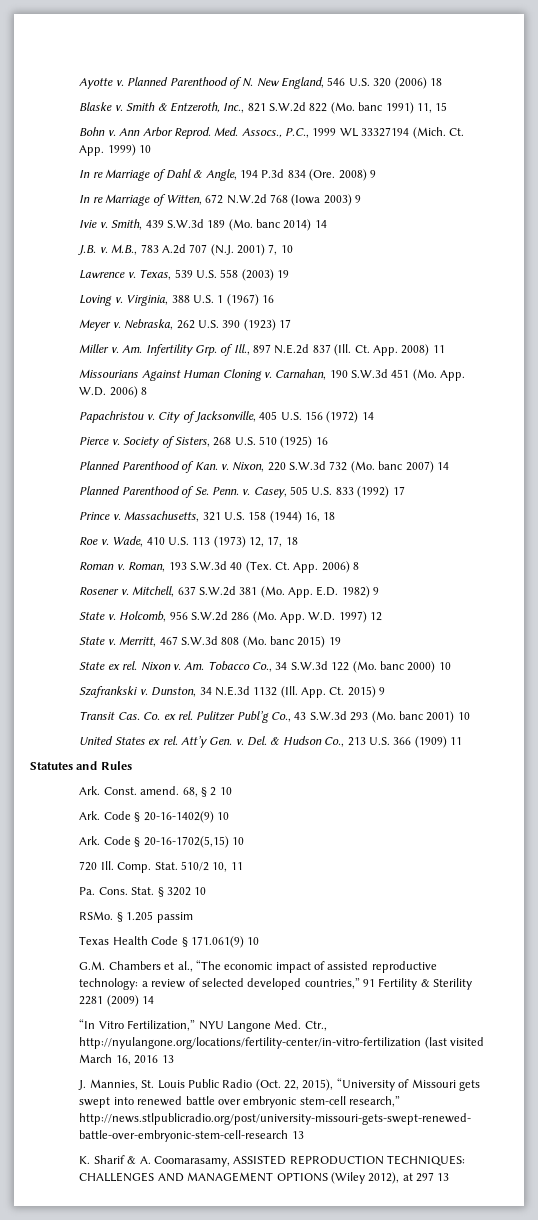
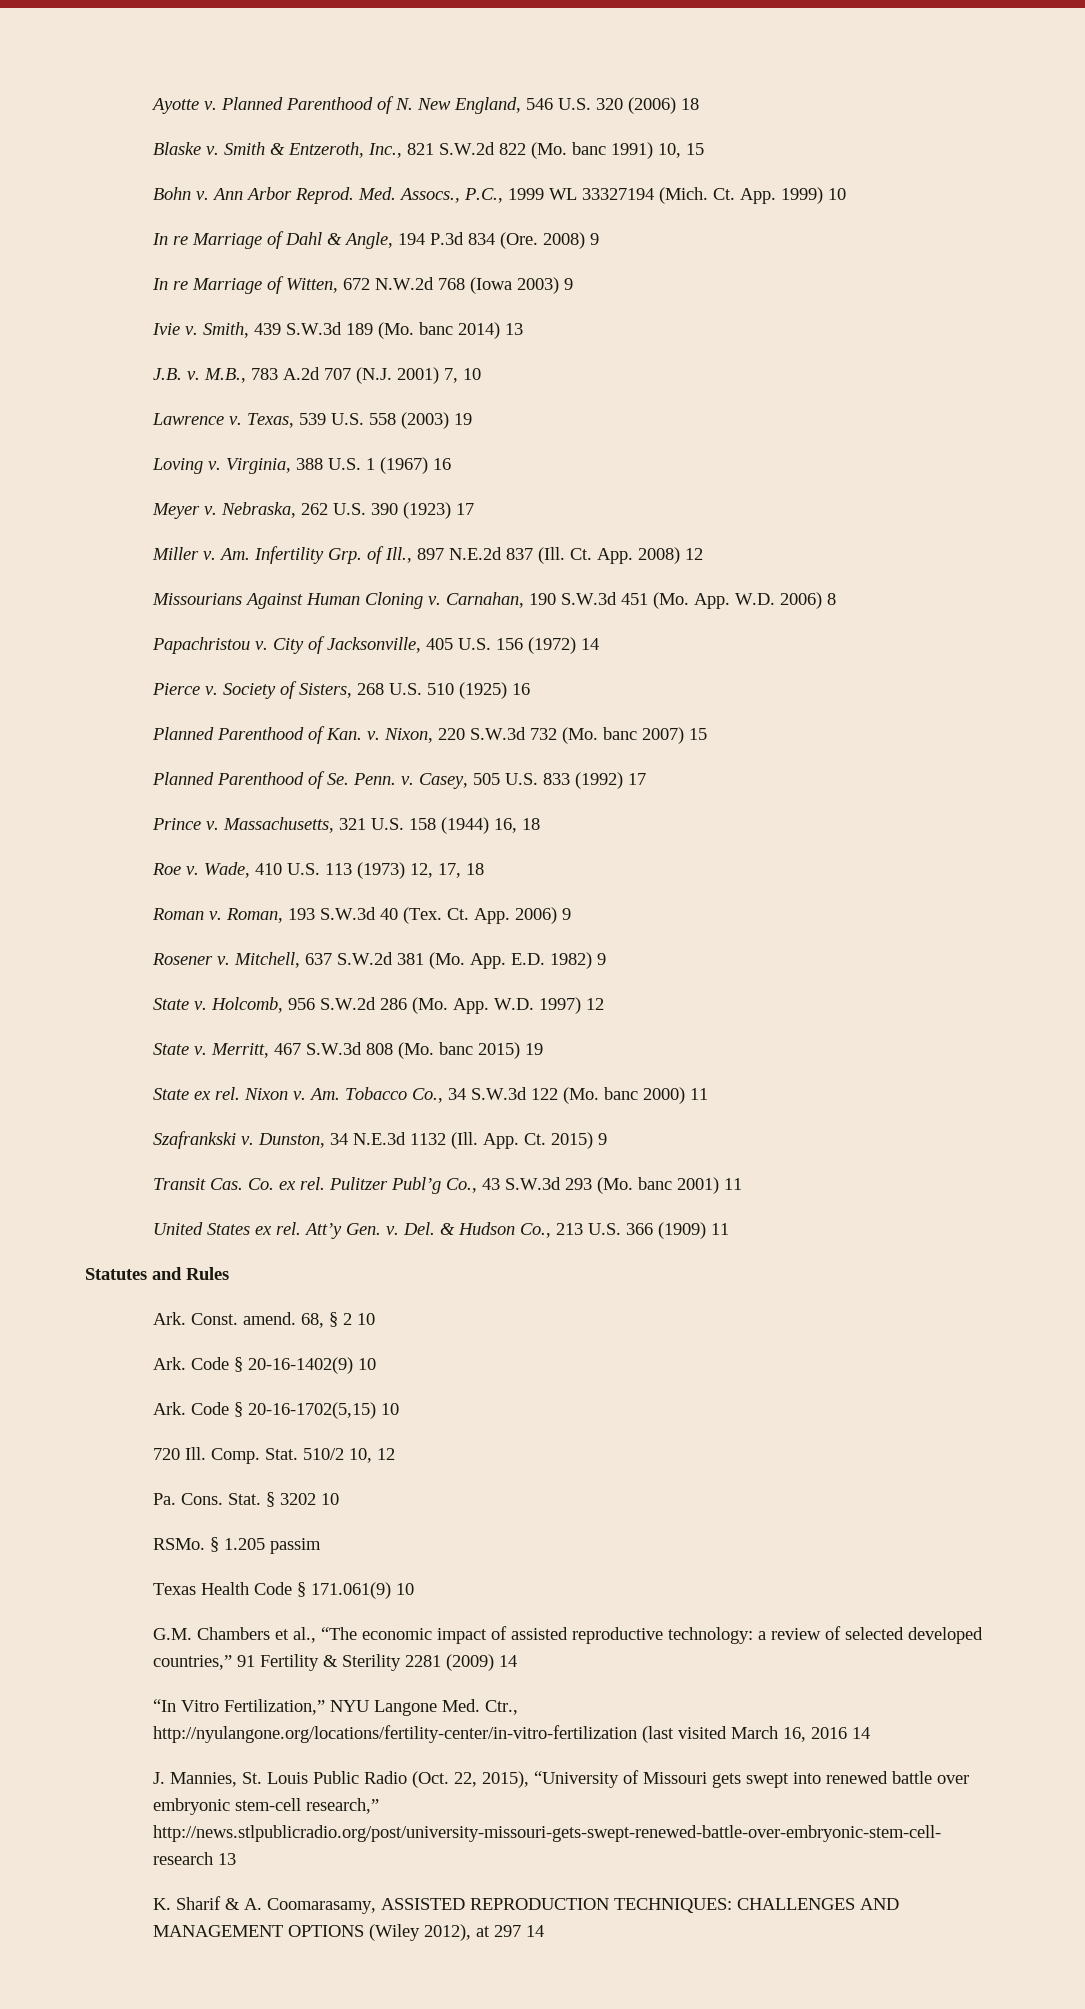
[416,103,432,113] 11, -> [658,143,682,158] 10,
[314,220,327,228] 14 -> [505,323,524,335] 13
[432,345,445,353] 11 -> [685,548,704,560] 12
[436,462,449,470] 14 -> [689,728,708,740] 15
[353,562,360,570] 8 -> [562,908,572,920] 9
[438,662,451,670] 10 -> [690,1088,709,1100] 11
[457,712,470,720] 10 -> [724,1178,743,1190] 11
[230,862,243,870] 11 -> [377,1448,396,1460] 12
[161,1055,174,1063] 13 -> [852,1727,871,1739] 14
[437,1173,450,1181] 13 -> [526,1925,545,1937] 14

